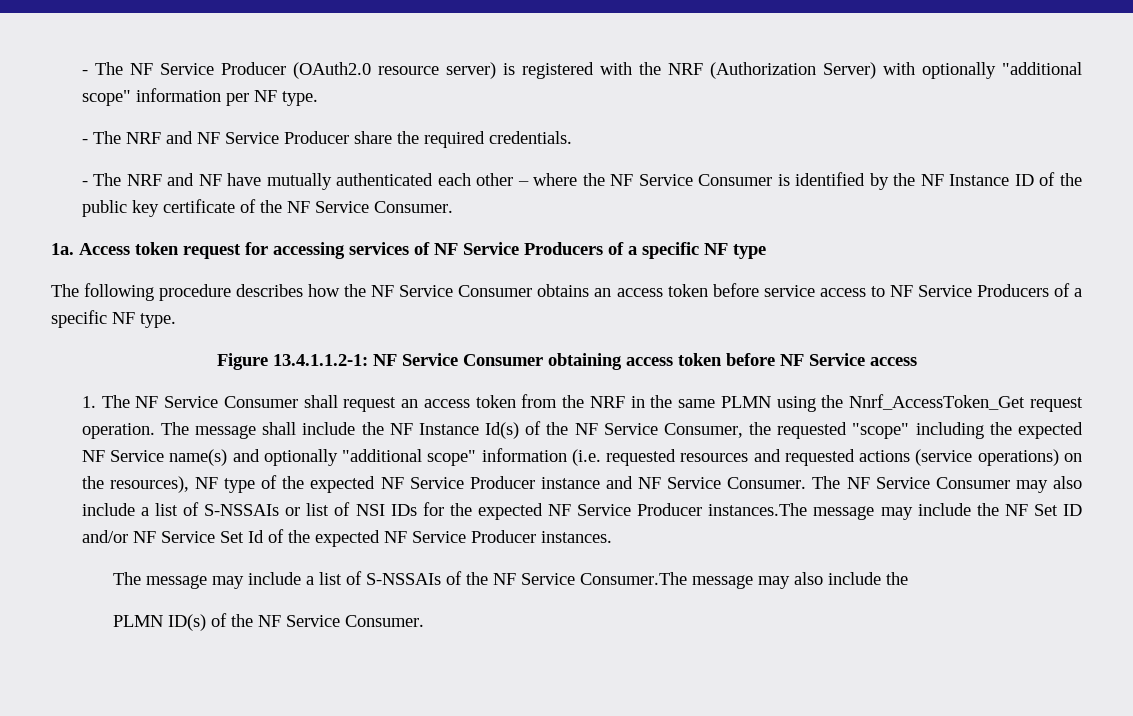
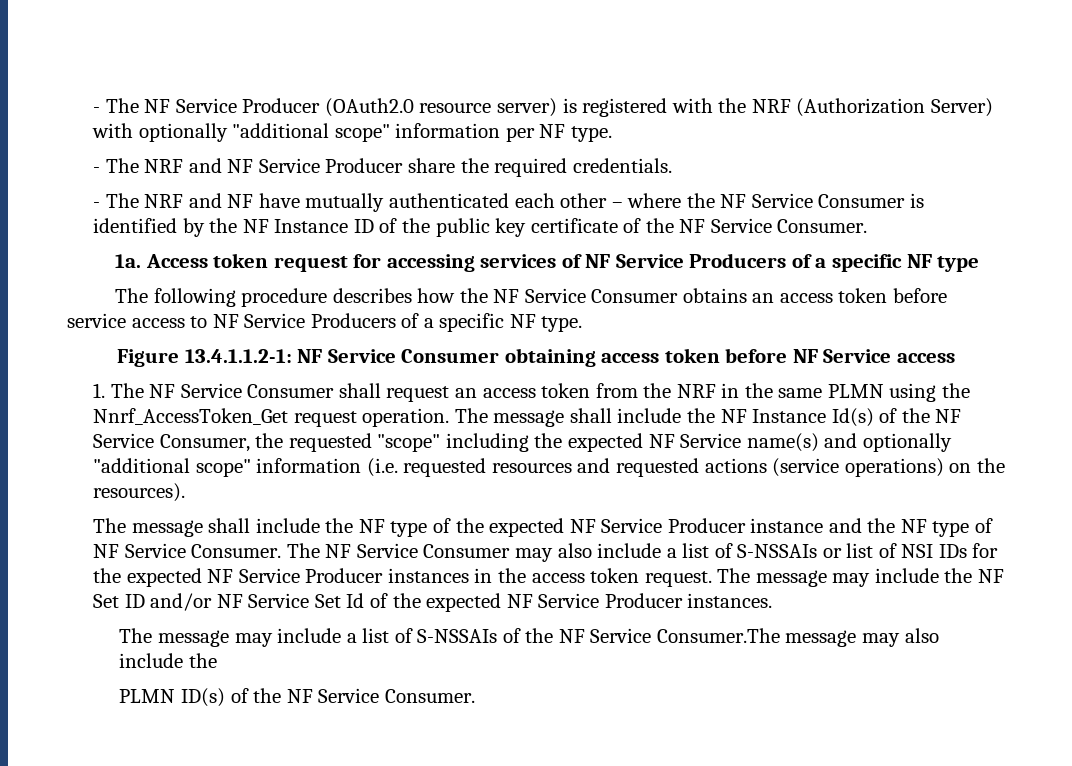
[109,476,189,493] resources), -> [93,483,186,502] [93,518,354,537] resources). // The message shall include the
(633, 482) none -> [867,518,993,537] the NF type of
[708,503,808,516] instances.The -> [387,568,751,587] instances in the access token request. The

